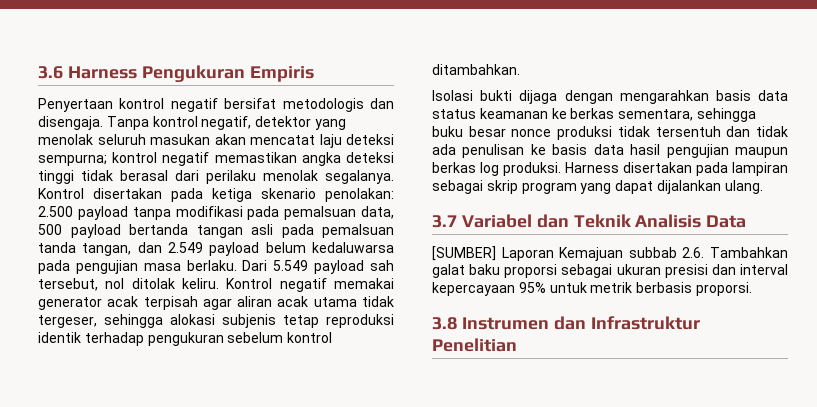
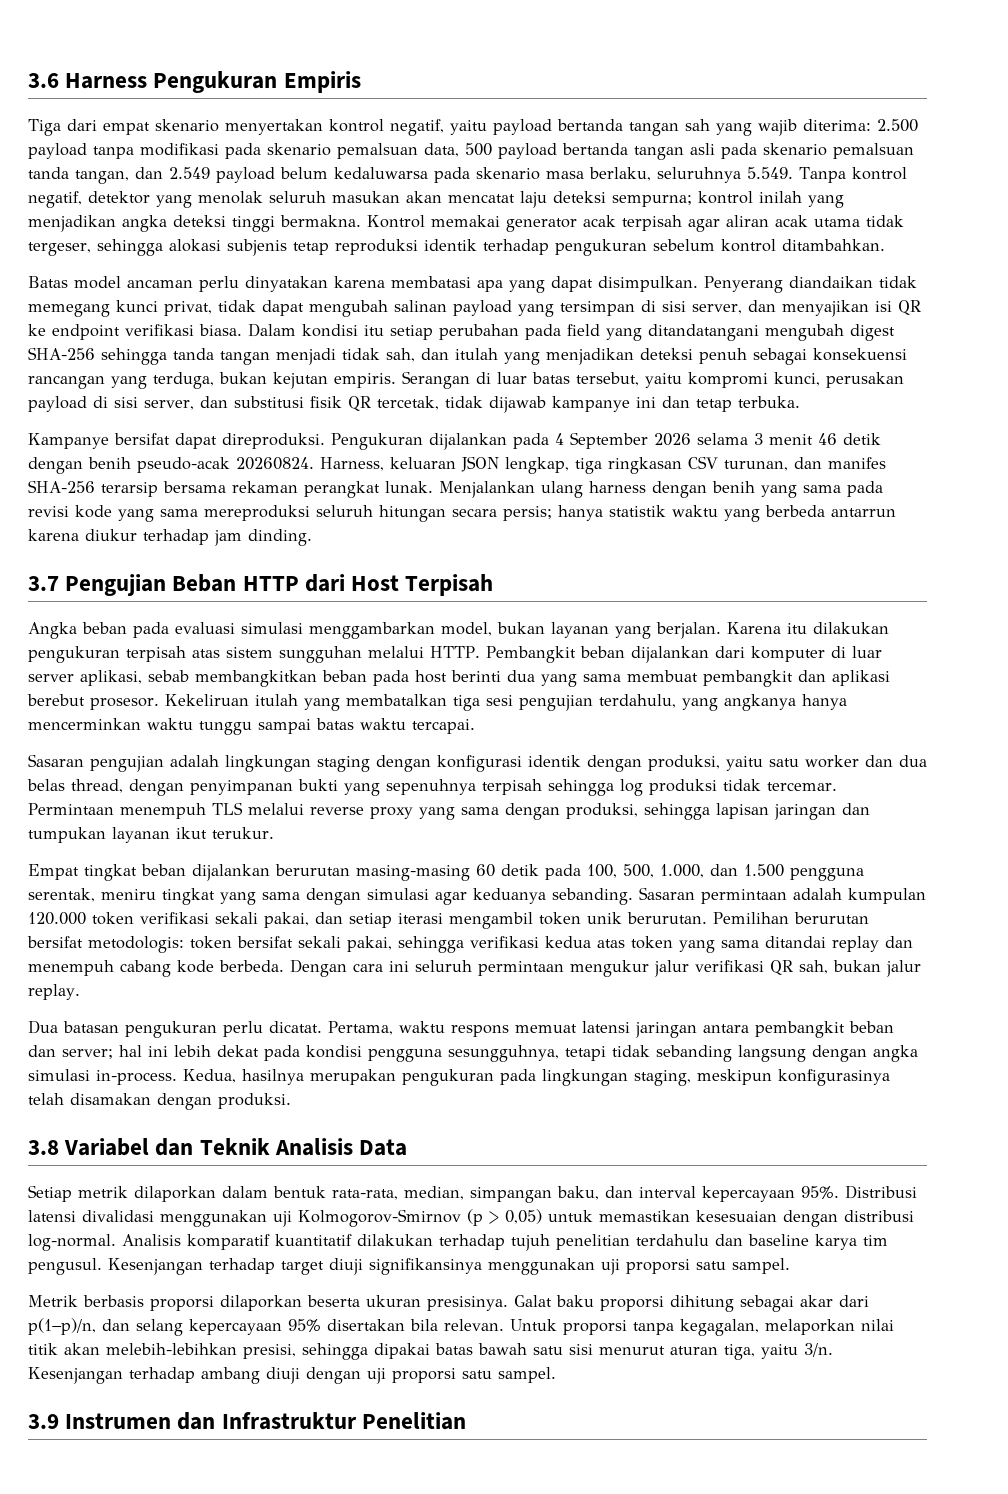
[38,98,394,112] [38,116,103,130] Penyertaan kontrol negatif bersifat metodologis dan disengaja. -> [28,119,918,136] [28,143,914,160] [28,167,793,184] Tiga dari empat skenario menyertakan kontrol negatif, yaitu payload bertanda tangan sah yang wajib diterima: 2.500 payload tanpa modifikasi pada skenario pemalsuan data, 500 payload bertanda tangan asli pada skenario pemalsuan tanda tangan, dan 2.549 payload belum kedaluwarsa pada skenario masa berlaku, seluruhnya 5.549.
[162,152,394,166] [38,170,394,184] [38,188,394,202] [38,206,394,220] [38,224,394,238] [38,242,394,256] [38,260,394,274] [38,278,327,292] negatif memastikan angka deteksi tinggi tidak berasal dari perilaku menolak segalanya. Kontrol disertakan pada ketiga skenario penolakan: 2.500 payload tanpa modifikasi pada pemalsuan data, 500 payload bertanda tangan asli pada pemalsuan tanda tangan, dan 2.549 payload belum kedaluwarsa pada pengujian masa berlaku. Dari 5.549 payload sah tersebut, nol ditolak keliru. Kontrol negatif -> [759,191,844,208] [28,215,425,232] inilah yang menjadikan angka deteksi tinggi bermakna. Kontrol
[432,90,788,104] [432,108,756,122] [432,126,788,140] [432,144,788,158] [432,162,788,176] [432,180,763,194] [432,215,457,228] Isolasi bukti dijaga dengan mengarahkan basis data status keamanan ke berkas sementara, sehingga buku besar nonce produksi tidak tersentuh dan tidak ada penulisan ke basis data hasil pengujian maupun berkas log produksi. Harness disertakan pada lampiran sebagai skrip program yang dapat dijalankan ulang. // 3.7 -> [28,276,917,293] [28,300,921,317] [28,323,895,341] [28,347,907,365] [28,371,904,389] [28,396,800,413] [28,432,881,450] [28,456,886,474] [28,480,883,498] [28,505,896,522] [28,529,312,546] [28,574,494,596] [28,622,889,639] [28,646,882,663] [28,670,890,687] [27,694,847,711] [28,718,475,735] [28,754,927,772] [27,779,837,796] [28,802,870,820] [28,827,274,843] [28,864,864,881] [28,887,926,905] [28,912,869,929] [27,936,913,953] [28,959,921,977] [28,984,80,1000] [28,1020,894,1038] [28,1045,918,1062] [28,1069,890,1086] [28,1093,291,1110] [28,1140,59,1155] Batas model ancaman perlu dinyatakan karena membatasi apa yang dapat disimpulkan. Penyerang diandaikan tidak memegang kunci privat, tidak dapat mengubah salinan payload yang tersimpan di sisi server, dan menyajikan isi QR ke endpoint verifikasi biasa. Dalam kondisi itu setiap perubahan pada field yang ditandatangani mengubah digest SHA-256 sehingga tanda tangan menjadi tidak sah, dan itulah yang menjadikan deteksi penuh sebagai konsekuensi rancangan yang terduga, bukan kejutan empiris. Serangan di luar batas tersebut, yaitu kompromi kunci, perusakan payload di sisi server, dan substitusi fisik QR tercetak, tidak dijawab kampanye ini dan tetap terbuka. // Kampanye bersifat dapat direproduksi. Pengukuran dijalankan pada 4 September 2026 selama 3 menit 46 detik dengan benih pseudo-acak 20260824. Harness, keluaran JSON lengkap, tiga ringkasan CSV turunan, dan manifes SHA-256 terarsip bersama rekaman perangkat lunak. Menjalankan ulang harness dengan benih yang sama pada revisi kode yang sama mereproduksi seluruh hitungan secara persis; hanya statistik waktu yang berbeda antarrun karena diukur terhadap jam dinding. // 3.7 Pengujian Beban HTTP dari Host Terpisah // Angka beban pada evaluasi simulasi menggambarkan model, bukan layanan yang berjalan. Karena itu dilakukan pengukuran terpisah atas sistem sungguhan melalui HTTP. Pembangkit beban dijalankan dari komputer di luar server aplikasi, sebab membangkitkan beban pada host berinti dua yang sama membuat pembangkit dan aplikasi berebut prosesor. Kekeliruan itulah yang membatalkan tiga sesi pengujian terdahulu, yang angkanya hanya mencerminkan waktu tunggu sampai batas waktu tercapai. // Sasaran pengujian adalah lingkungan staging dengan konfigurasi identik dengan produksi, yaitu satu worker dan dua belas thread, dengan penyimpanan bukti yang sepenuhnya terpisah sehingga log produksi tidak tercemar. Permintaan menempuh TLS melalui reverse proxy yang sama dengan produksi, sehingga lapisan jaringan dan tumpukan layanan ikut terukur. // Empat tingkat beban dijalankan berurutan masing-masing 60 detik pada 100, 500, 1.000, dan 1.500 pengguna serentak, meniru tingkat yang sama dengan simulasi agar keduanya sebanding. Sasaran permintaan adalah kumpulan 120.000 token verifikasi sekali pakai, dan setiap iterasi mengambil token unik berurutan. Pemilihan berurutan bersifat metodologis: token bersifat sekali pakai, sehingga verifikasi kedua atas token yang sama ditandai replay dan menempuh cabang kode berbeda. Dengan cara ini seluruh permintaan mengukur jalur verifikasi QR sah, bukan jalur replay. // Dua batasan pengukuran perlu dicatat. Pertama, waktu respons memuat latensi jaringan antara pembangkit beban dan server; hal ini lebih dekat pada kondisi pengguna sesungguhnya, tetapi tidak sebanding langsung dengan angka simulasi in-process. Kedua, hasilnya merupakan pengukuran pada lingkungan staging, meskipun konfigurasinya telah disamakan dengan produksi. // 3.8
[432,246,788,261] [432,264,788,278] [432,282,752,296] [432,317,457,330] [SUMBER] Laporan Kemajuan subbab 2.6. Tambahkan galat baku proporsi sebagai ukuran presisi dan interval kepercayaan 95% untuk metrik berbasis proporsi. // 3.8 -> [28,1185,917,1203] [28,1209,914,1227] [28,1234,888,1251] [28,1258,790,1275] [28,1295,869,1312] [28,1318,894,1336] [28,1343,833,1360] [28,1367,556,1384] [28,1414,59,1429] Setiap metrik dilaporkan dalam bentuk rata-rata, median, simpangan baku, dan interval kepercayaan 95%. Distribusi latensi divalidasi menggunakan uji Kolmogorov-Smirnov (p > 0,05) untuk memastikan kesesuaian dengan distribusi log-normal. Analisis komparatif kuantitatif dilakukan terhadap tujuh penelitian terdahulu dan baseline karya tim pengusul. Kesenjangan terhadap target diuji signifikansinya menggunakan uji proporsi satu sampel. // Metrik berbasis proporsi dilaporkan beserta ukuran presisinya. Galat baku proporsi dihitung sebagai akar dari p(1−p)/n, dan selang kepercayaan 95% disertakan bila relevan. Untuk proporsi tanpa kegagalan, melaporkan nilai titik akan melebih-lebihkan presisi, sehingga dipakai batas bawah satu sisi menurut aturan tiga, yaitu 3/n. Kesenjangan terhadap ambang diuji dengan uji proporsi satu sampel. // 3.9

